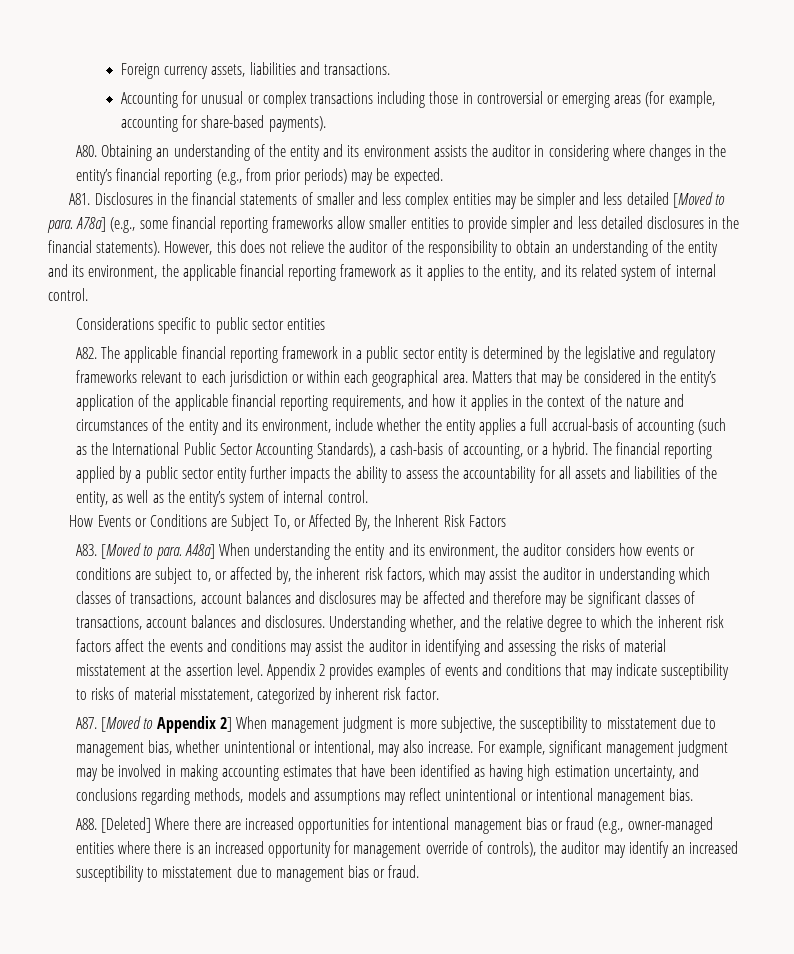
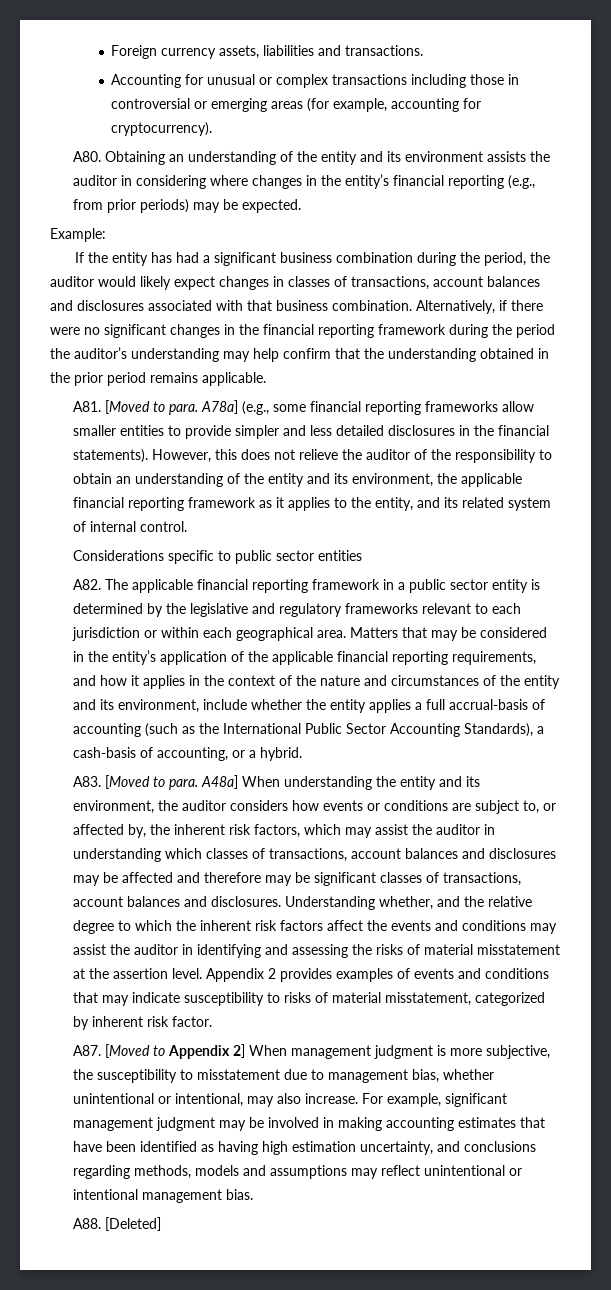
[201,115,326,132] share-based payments). -> [111,122,213,136] cryptocurrency).
[69,192,669,209] A81. Disclosures in the financial statements of smaller and less complex entities may be simpler and less detailed -> [50,228,106,242] [74,252,550,266] [50,276,540,290] [50,300,543,314] [50,324,555,338] [50,347,549,362] [50,372,266,386] [72,401,101,412] Example: // If the entity has had a significant business combination during the period, the auditor would likely expect changes in classes of transactions, account balances and disclosures associated with that business combination. Alternatively, if there were no significant changes in the financial reporting framework during the period the auditor’s understanding may help confirm that the understanding obtained in the prior period remains applicable. // A81.
[592,442,712,459] [75,466,717,483] [75,490,368,507] [69,514,506,531] The financial reporting applied by a public sector entity further impacts the ability to assess the accountability for all assets and liabilities of the entity, as well as the entity’s system of internal control. // How Events or Conditions are Subject To, or Affected By, the Inherent Risk Factors -> (302, 754) none
[155,817,713,834] [75,841,739,858] [75,865,420,882] Where there are increased opportunities for intentional management bias or fraud (e.g., owner-managed entities where there is an increased opportunity for management override of controls), the auditor may identify an increased susceptibility to misstatement due to management bias or fraud. -> (161, 1224) none

